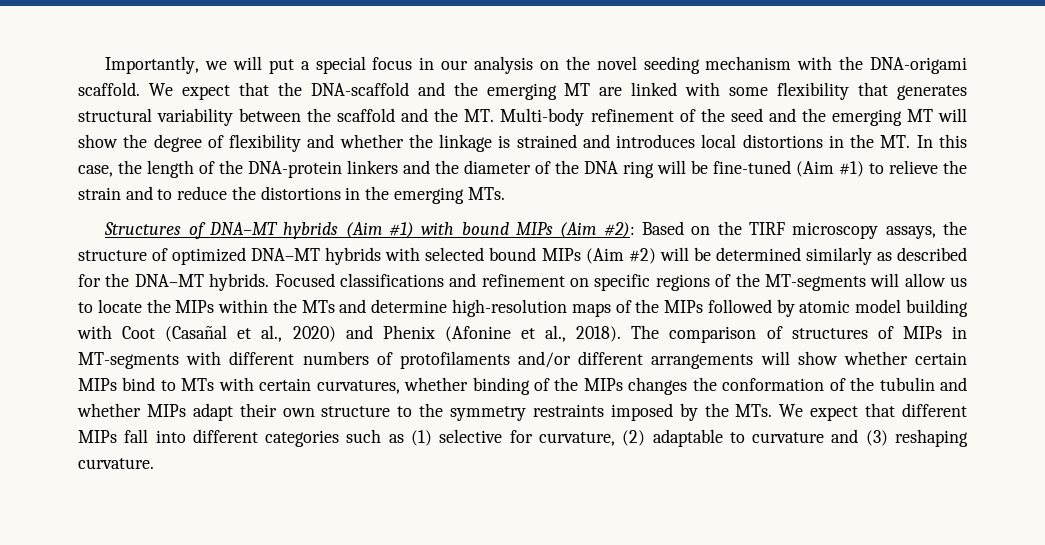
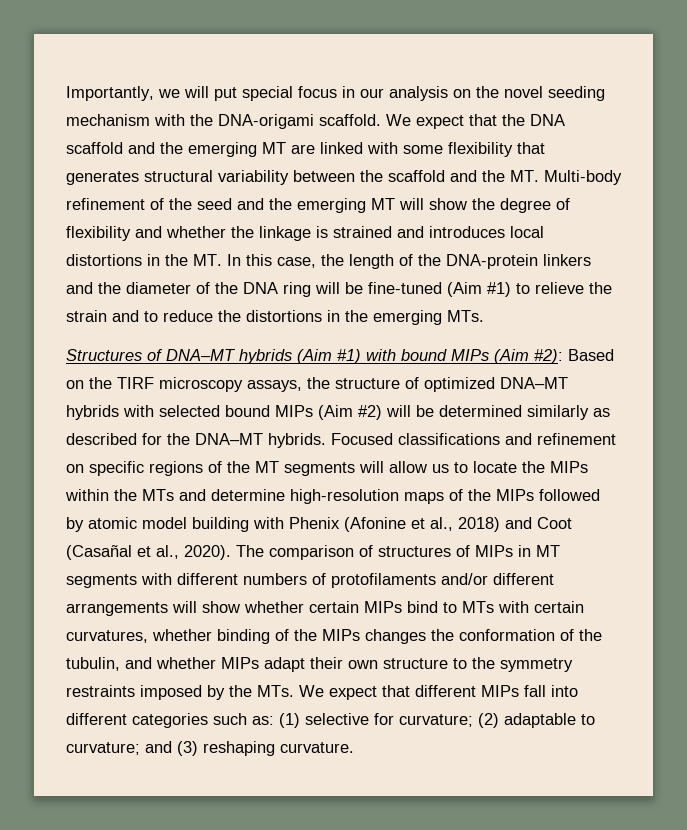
[300,61,310,70] a -> (237, 94) none
[310,82,409,96] DNA-scaffold -> [530,114,565,126] [66,142,123,154] DNA scaffold
[764,274,866,291] MT-segments -> [255,461,355,476] MT segments
[122,325,622,342] Coot (Casañal et al., 2020) and Phenix (Afonine et al., 2018). -> [289,517,572,532] [66,545,231,560] Phenix (Afonine et al., 2018) and Coot (Casañal et al., 2020).
[78,352,179,369] MT-segments -> [536,545,560,557] [66,574,137,588] MT segments
[879,377,935,391] tubulin -> [66,657,120,671] tubulin,
[388,434,404,443] as -> [252,716,274,725] as:
[538,432,615,446] curvature, -> [399,714,473,727] curvature;
[752,432,825,443] curvature -> [66,742,140,755] curvature;

